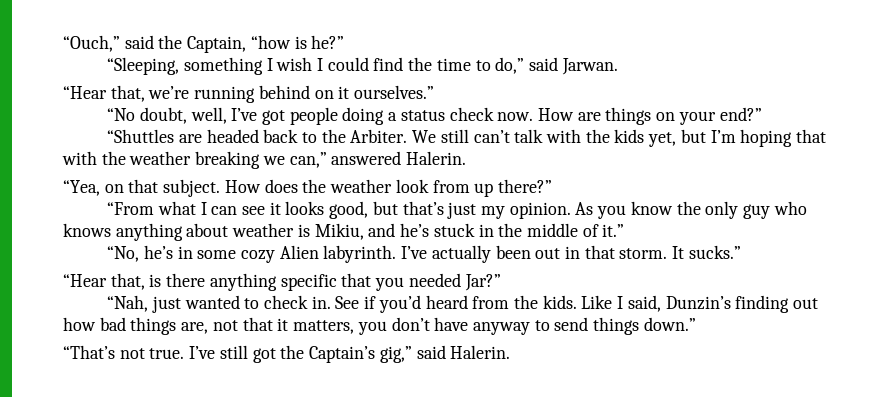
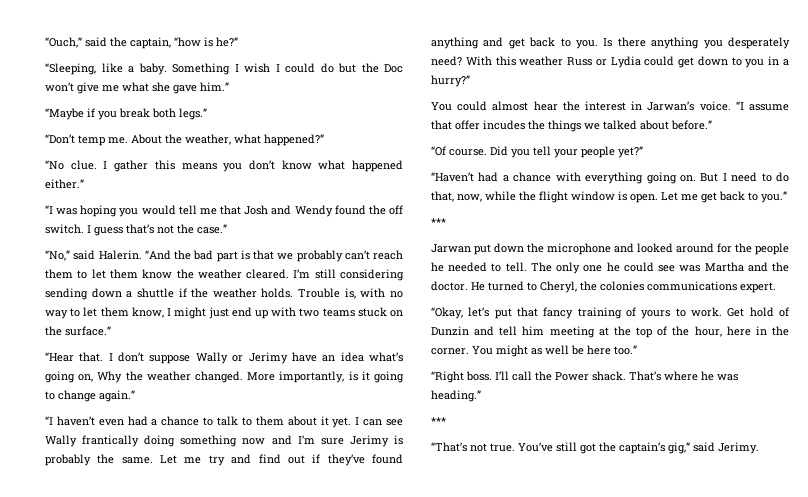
[187,36,247,53] Captain, -> [130,37,171,49] captain,
[183,57,618,75] [63,85,435,103] [107,107,762,125] [107,129,827,147] [62,151,467,169] [63,179,552,197] [107,201,807,219] [63,223,625,241] [107,245,741,263] [63,273,501,291] [107,295,819,313] [63,317,696,335] something I wish I could find the time to do,” said Jarwan. // “Hear that, we’re running behind on it ourselves.” // “No doubt, well, I’ve got people doing a status check now. How are things on your end?” // “Shuttles are headed back to the Arbiter. We still can’t talk with the kids yet, but I’m hoping that with the weather breaking we can,” answered Halerin. // “Yea, on that subject. How does the weather look from up there?” // “From what I can see it looks good, but that’s just my opinion. As you know the only guy who knows anything about weather is Mikiu, and he’s stuck in the middle of it.” // “No, he’s in some cozy Alien labyrinth. I’ve actually been out in that storm. It sucks.” // “Hear that, is there anything specific that you needed Jar?” // “Nah, just wanted to check in. See if you’d heard from the kids. Like I said, Dunzin’s finding out how bad things are, not that it matters, you don’t have anyway to send things down.” -> [101,63,403,75] [45,82,229,94] [45,108,207,120] [45,134,324,146] [45,160,403,172] [45,179,84,189] [45,205,403,217] [45,224,227,236] [45,250,403,262] [45,269,405,281] [45,288,403,300] [45,307,404,319] [45,326,111,336] [45,352,404,364] [45,371,404,383] [45,390,135,402] [45,416,404,428] [45,435,403,447] [45,454,404,466] [431,37,790,49] [431,56,789,68] [431,75,470,87] [431,101,789,111] [431,120,712,132] [431,146,643,158] [431,172,789,184] [431,191,787,203] [431,218,446,226] [431,243,789,255] [431,262,789,274] [431,281,776,293] [431,307,789,319] [431,326,789,338] [431,345,637,357] [431,371,738,383] [431,390,481,402] [431,417,446,425] like a baby. Something I wish I could do but the Doc won’t give me what she gave him.” // “Maybe if you break both legs.” // “Don’t temp me. About the weather, what happened?” // “No clue. I gather this means you don’t know what happened either.” // “I was hoping you would tell me that Josh and Wendy found the off switch. I guess that’s not the case.” // “No,” said Halerin. “And the bad part is that we probably can’t reach them to let them know the weather cleared. I’m still considering sending down a shuttle if the weather holds. Trouble is, with no way to let them know, I might just end up with two teams stuck on the surface.” // “Hear that. I don’t suppose Wally or Jerimy have an idea what’s going on, Why the weather changed. More importantly, is it going to change again.” // “I haven’t even had a chance to talk to them about it yet. I can see Wally frantically doing something now and I’m sure Jerimy is probably the same. Let me try and find out if they’ve found anything and get back to you. Is there anything you desperately need? With this weather Russ or Lydia could get down to you in a hurry?” // You could almost hear the interest in Jarwan’s voice. “I assume that offer incudes the things we talked about before.” // “Of course. Did you tell your people yet?” // “Haven’t had a chance with everything going on. But I need to do that, now, while the flight window is open. Let me get back to you.” // *** // Jarwan put down the microphone and looked around for the people he needed to tell. The only one he could see was Martha and the doctor. He turned to Cheryl, the colonies communications expert. // “Okay, let’s put that fancy training of yours to work. Get hold of Dunzin and tell him meeting at the top of the hour, here in the corner. You might as well be here too.” // “Right boss. I’ll call the Power shack. That’s where he was heading.” // ***
[189,346,216,359] I’ve -> [518,442,553,452] You’ve
[309,346,376,363] Captain’s -> [619,442,665,454] captain’s
[450,345,511,359] Halerin. -> [718,442,759,454] Jerimy.

